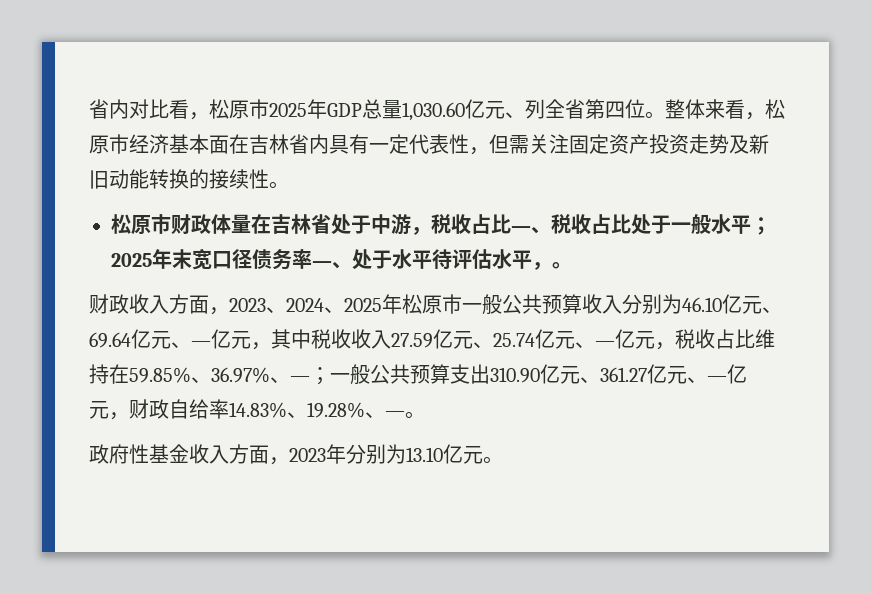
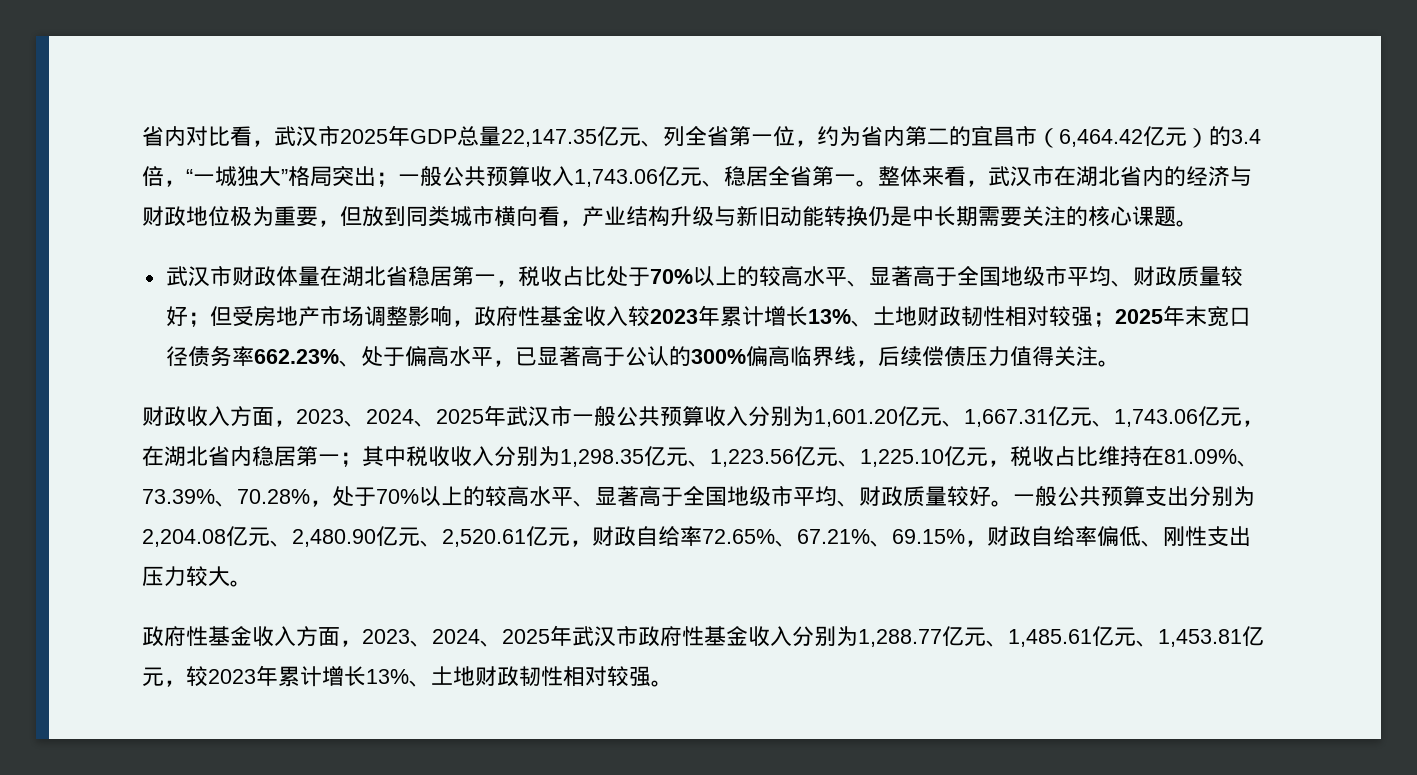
[209,99,249,119] 松原 -> [274,126,318,147] 武汉
[402,102,465,121] 1,030.60 -> [501,129,597,147] 22,147.35
[605,99,785,120] [89,134,769,155] [89,169,289,189] [111,214,151,234] 四位。整体来看，松原市经济基本面在吉林省内具有一定代表性，但需关注固定资产投资走势及新旧动能转换的接续性。 // 松原 -> [751,126,1261,148] [142,165,1252,187] [142,206,1198,227] [165,266,210,287] 一位，约为省内第二的宜昌市（6,464.42亿元）的3.4倍，“一城独大”格局突出；一般公共预算收入1,743.06亿元、稳居全省第一。整体来看，武汉市在湖北省内的经济与财政地位极为重要，但放到同类城市横向看，产业结构升级与新旧动能转换仍是中长期需要关注的核心课题。 // 武汉
[271,214,751,235] 吉林省处于中游，税收占比—、税收占比处于一般水平 -> [341,266,1243,287] [165,305,1093,327] 湖北省稳居第一，税收占比处于70%以上的较高水平、显著高于全国地级市平均、财政质量较好；但受房地产市场调整影响，政府性基金收入较2023年累计增长13%、土地财政韧性相对较强
[312,249,552,270] —、处于水平待评估水平， -> [253,346,1098,367] 662.23%、处于偏高水平，已显著高于公认的300%偏高临界线，后续偿债压力值得关注
[402,294,442,314] 松原 -> [506,406,550,427] 武汉
[682,294,782,314] [89,329,615,350] 46.10亿元、69.64亿元、—亿元，其中税收收入27.59亿元、25.74亿元、— -> [814,406,1264,427] [142,446,944,467] 1,601.20亿元、1,667.31亿元、1,743.06亿元，在湖北省内稳居第一；其中税收收入分别为1,298.35亿元、1,223.56亿元、1,225.10
[129,364,747,385] [89,399,405,420] 59.85%、36.97%、—；一般公共预算支出310.90亿元、361.27亿元、—亿元，财政自给率14.83%、19.28%、— -> [1164,449,1259,467] [142,486,1255,507] [142,526,1251,547] [142,566,230,587] 81.09%、73.39%、70.28%，处于70%以上的较高水平、显著高于全国地级市平均、财政质量较好。一般公共预算支出分别为2,204.08亿元、2,480.90亿元、2,520.61亿元，财政自给率72.65%、67.21%、69.15%，财政自给率偏低、刚性支出压力较大
[326,444,483,464] 年分别为13.10亿元 -> [410,625,1264,647] [142,665,651,687] 、2024、2025年武汉市政府性基金收入分别为1,288.77亿元、1,485.61亿元、1,453.81亿元，较2023年累计增长13%、土地财政韧性相对较强

